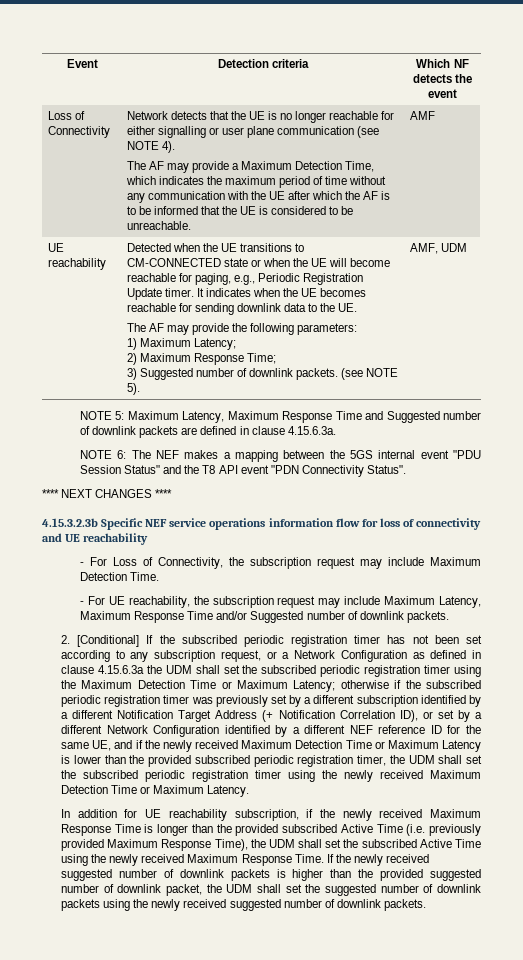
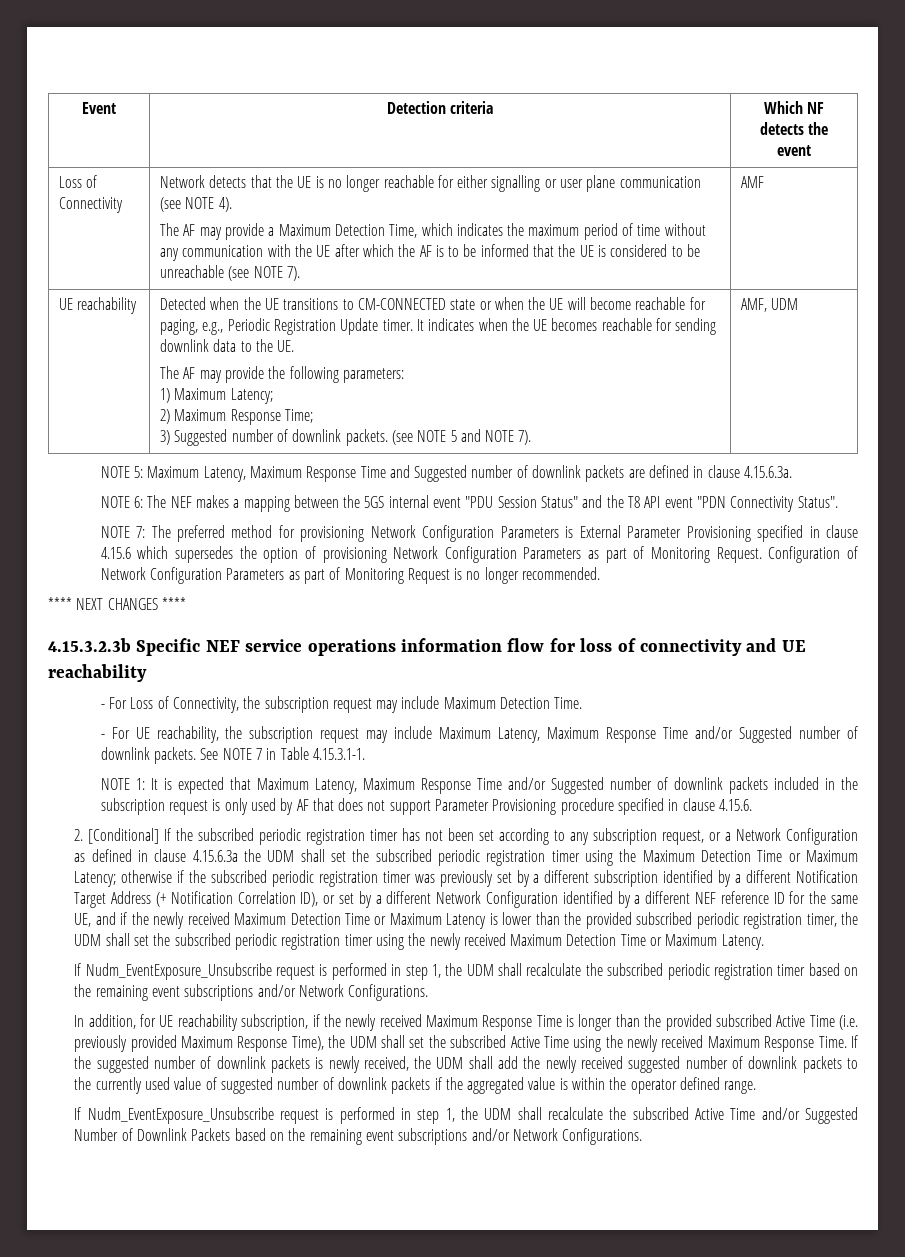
[126,221,191,230] unreachable. -> [159,265,300,281] unreachable (see NOTE 7).
[126,383,140,395] 5). -> [450,429,532,445] 5 and NOTE 7).
(406, 469) none -> [100,525,858,542] [100,546,858,563] [100,567,601,584] // NOTE 7: The preferred method for provisioning Network Configuration Parameters is External Parameter Provisioning specified in clause 4.15.6 which supersedes the option of provisioning Network Configuration Parameters as part of Monitoring Request. Configuration of Network Configuration Parameters as part of Monitoring Request is no longer recommended.
(449, 617) none -> [200,747,365,760] [100,777,859,794] [100,798,753,815] See NOTE 7 in Table 4.15.3.1-1. // NOTE 1: It is expected that Maximum Latency, Maximum Response Time and/or Suggested number of downlink packets included in the subscription request is only used by AF that does not support Parameter Provisioning procedure specified in clause 4.15.6.
(250, 791) none -> [74,963,859,980] [74,984,429,1001] // If Nudm_EventExposure_Unsubscribe request is performed in step 1, the UDM shall recalculate the subscribed periodic registration timer based on the remaining event subscriptions and/or Network Configurations.
[77,809,117,818] addition -> [88,1014,136,1029] addition,
(351, 858) none -> [96,1056,541,1073] suggested number of downlink packets is newly received, the UDM shall add the
[276,869,481,881] [61,884,481,896] [61,899,426,911] is higher than the provided suggested number of downlink packet, the UDM shall set the suggested number of downlink packets using the newly received suggested number of downlink packets. -> [846,1058,858,1069] [74,1077,757,1094] [74,1107,858,1124] [74,1128,643,1145] to the currently used value of suggested number of downlink packets if the aggregated value is within the operator defined range. // If Nudm_EventExposure_Unsubscribe request is performed in step 1, the UDM shall recalculate the subscribed Active Time and/or Suggested Number of Downlink Packets based on the remaining event subscriptions and/or Network Configurations.

